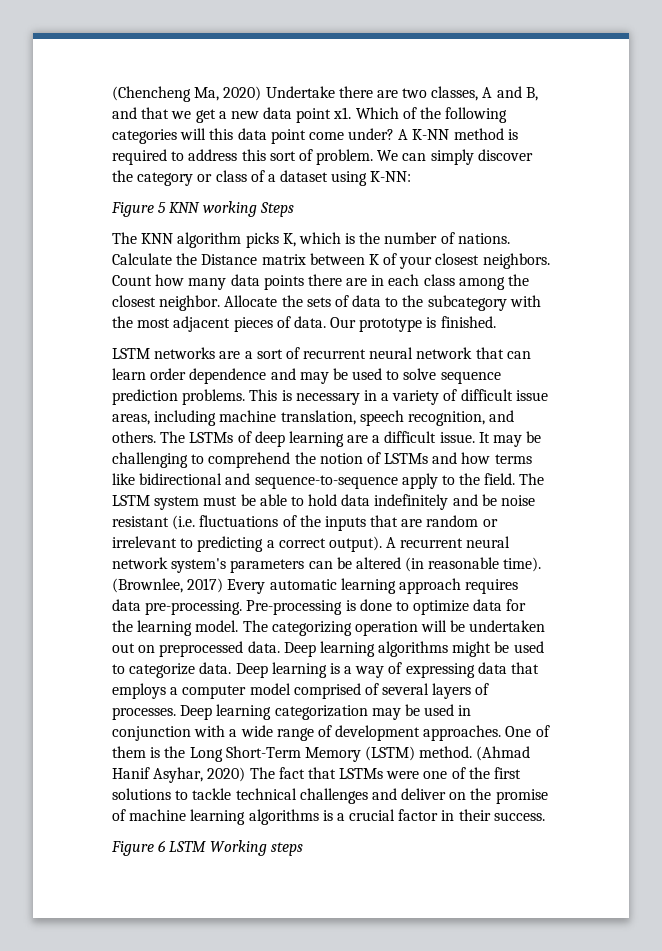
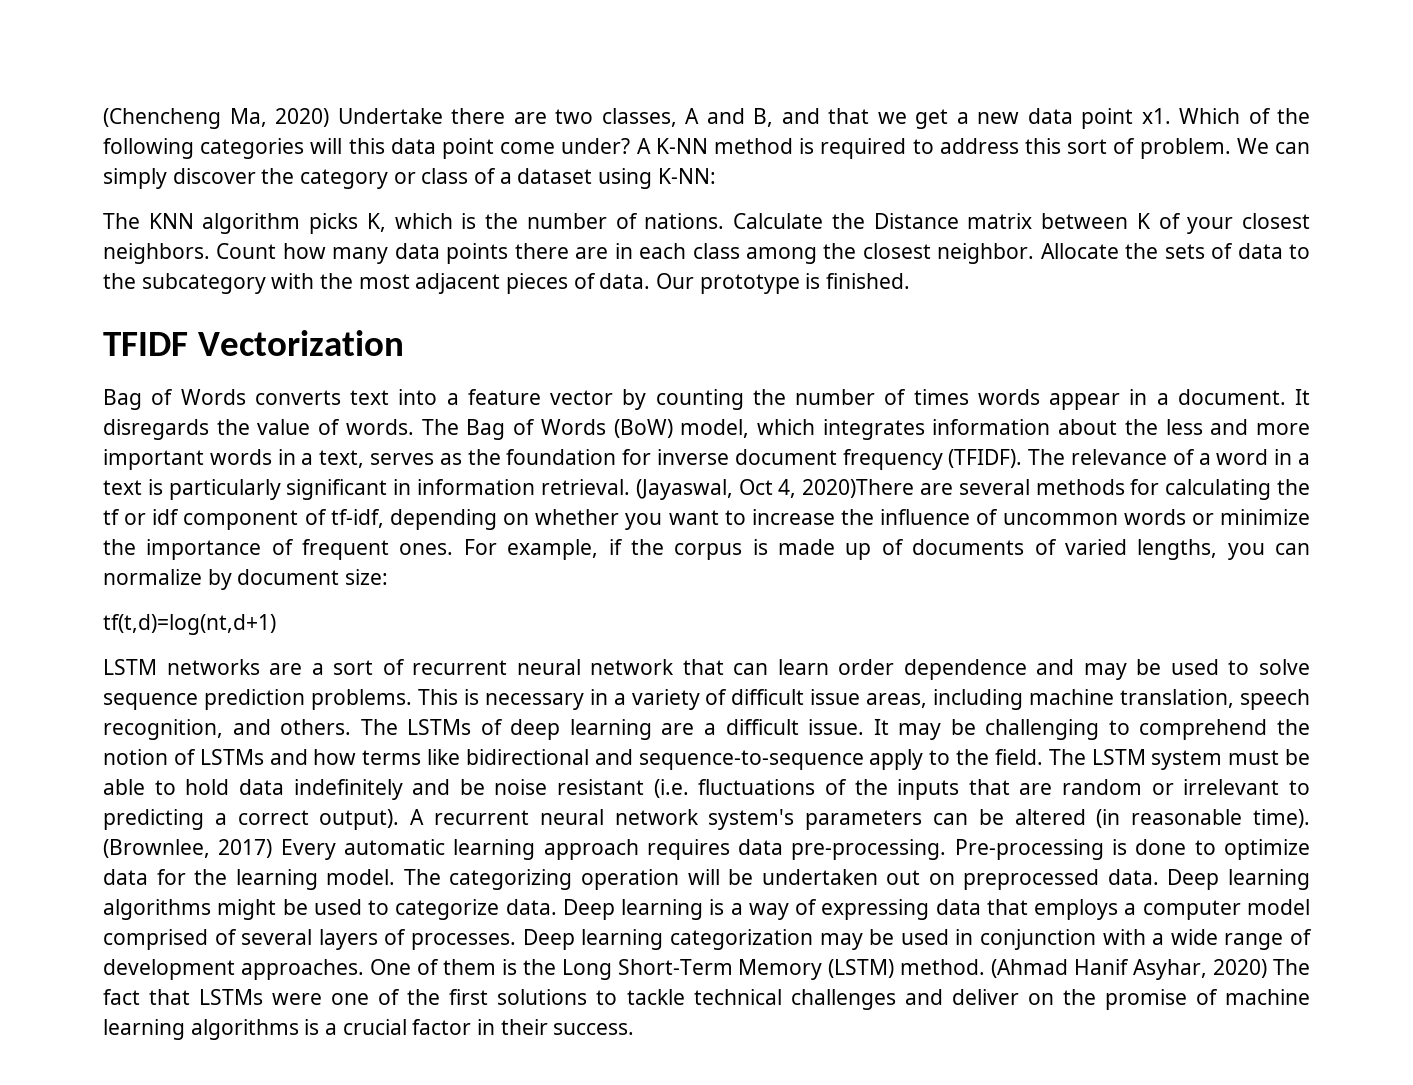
[111,201,294,217] // Figure 5 KNN working Steps -> (716, 176) none
(496, 322) none -> [103,330,404,356] [103,389,1310,410] [103,419,1310,440] [103,449,1310,470] [103,479,1310,500] [103,509,1310,530] [103,539,1310,560] [103,569,389,590] [103,614,276,635] // TFIDF Vectorization // Bag of Words converts text into a feature vector by counting the number of times words appear in a document. It disregards the value of words. The Bag of Words (BoW) model, which integrates information about the less and more important words in a text, serves as the foundation for inverse document frequency (TFIDF). The relevance of a word in a text is particularly significant in information retrieval. (Jayaswal, Oct 4, 2020)There are several methods for calculating the tf or idf component of tf-idf, depending on whether you want to increase the influence of uncommon words or minimize the importance of frequent ones. For example, if the corpus is made up of documents of varied lengths, you can normalize by document size: // tf(t,d)=log(nt,d+1)
[111,840,303,856] // Figure 6 LSTM Working steps -> (635, 1029) none

